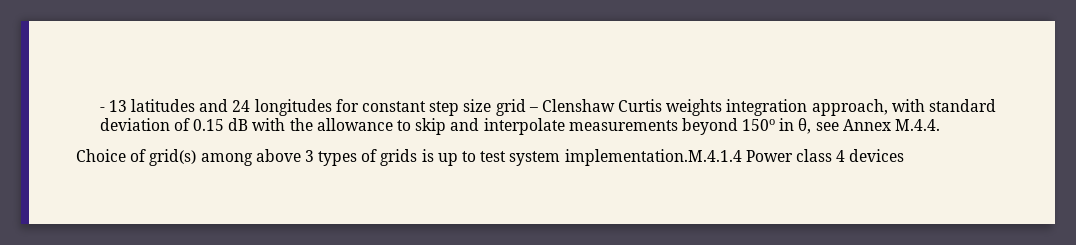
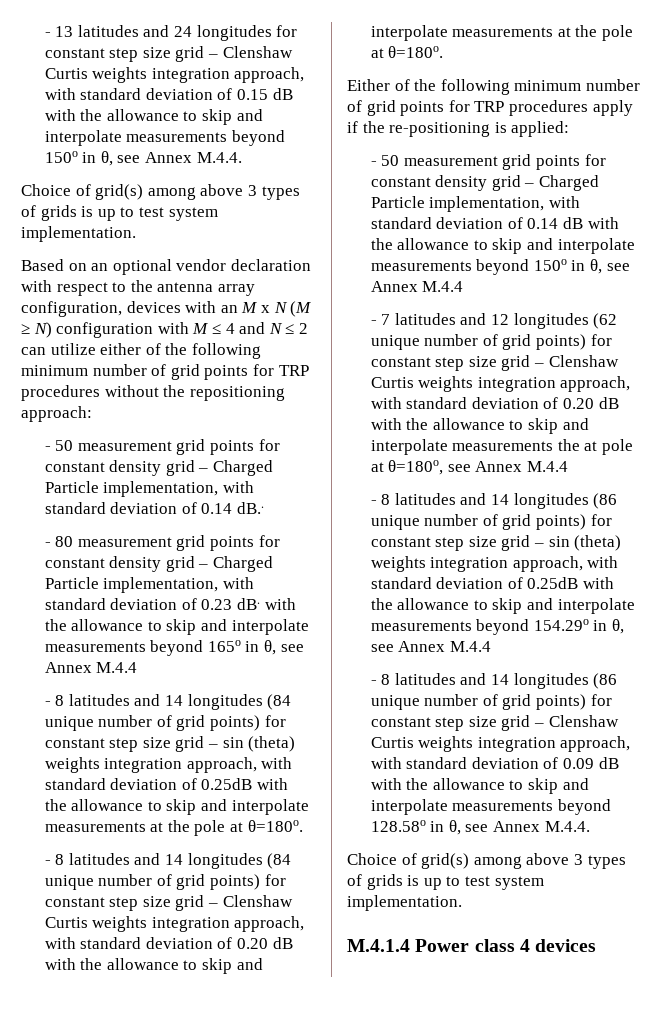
[564,149,742,166] implementation.M.4.1.4 -> [21,226,136,242] [21,259,311,275] [21,280,255,296] [21,301,312,317] [21,322,308,338] [21,343,261,359] [21,364,309,380] [21,385,285,401] [21,406,92,422] [44,439,280,455] [44,460,274,476] [44,481,254,497] [44,502,265,514] [44,535,280,551] [44,556,274,572] [44,577,254,593] [44,598,296,610] [44,619,309,635] [44,640,304,656] [44,662,138,673] [44,694,292,710] [44,715,286,731] [44,736,296,752] [44,757,293,773] [44,778,289,790] [44,799,309,815] [44,820,303,836] [44,853,292,869] [44,874,286,890] [44,895,293,911] [44,916,305,932] [44,937,293,949] [44,958,263,974] [370,25,634,41] [370,46,444,58] [347,79,640,95] [347,100,633,116] [347,121,570,137] [370,154,606,170] [370,175,600,191] [370,196,580,212] [370,217,619,229] [370,238,635,254] [370,259,630,275] [370,281,464,292] [370,313,618,329] [370,334,612,350] [370,355,619,371] [370,376,631,392] [370,397,619,409] [370,418,589,434] [370,439,634,455] [370,460,569,475] [370,493,618,509] [370,514,612,530] [370,535,622,551] [370,556,619,572] [370,577,615,589] [370,598,635,614] [370,619,625,635] [370,641,491,652] [370,673,618,689] [370,694,612,710] [370,715,619,731] [370,736,631,752] [370,757,619,769] [370,778,589,794] [370,799,611,815] [370,820,590,835] [347,853,626,869] [347,874,544,890] [347,895,462,911] [347,939,410,952] implementation. // Based on an optional vendor declaration with respect to the antenna array configuration, devices with an M x N (M ≥ N) configuration with M ≤ 4 and N ≤ 2 can utilize either of the following minimum number of grid points for TRP procedures without the repositioning approach: // - 50 measurement grid points for constant density grid – Charged Particle implementation, with standard deviation of 0.14 dB.. // - 80 measurement grid points for constant density grid – Charged Particle implementation, with standard deviation of 0.23 dB. with the allowance to skip and interpolate measurements beyond 165o in θ, see Annex M.4.4 // - 8 latitudes and 14 longitudes (84 unique number of grid points) for constant step size grid – sin (theta) weights integration approach, with standard deviation of 0.25dB with the allowance to skip and interpolate measurements at the pole at θ=180o. // - 8 latitudes and 14 longitudes (84 unique number of grid points) for constant step size grid – Clenshaw Curtis weights integration approach, with standard deviation of 0.20 dB with the allowance to skip and interpolate measurements at the pole at θ=180o. // Either of the following minimum number of grid points for TRP procedures apply if the re-positioning is applied: // - 50 measurement grid points for constant density grid – Charged Particle implementation, with standard deviation of 0.14 dB with the allowance to skip and interpolate measurements beyond 150o in θ, see Annex M.4.4 // - 7 latitudes and 12 longitudes (62 unique number of grid points) for constant step size grid – Clenshaw Curtis weights integration approach, with standard deviation of 0.20 dB with the allowance to skip and interpolate measurements the at pole at θ=180o, see Annex M.4.4 // - 8 latitudes and 14 longitudes (86 unique number of grid points) for constant step size grid – sin (theta) weights integration approach, with standard deviation of 0.25dB with the allowance to skip and interpolate measurements beyond 154.29o in θ, see Annex M.4.4 // - 8 latitudes and 14 longitudes (86 unique number of grid points) for constant step size grid – Clenshaw Curtis weights integration approach, with standard deviation of 0.09 dB with the allowance to skip and interpolate measurements beyond 128.58o in θ, see Annex M.4.4. // Choice of grid(s) among above 3 types of grids is up to test system implementation. // M.4.1.4

